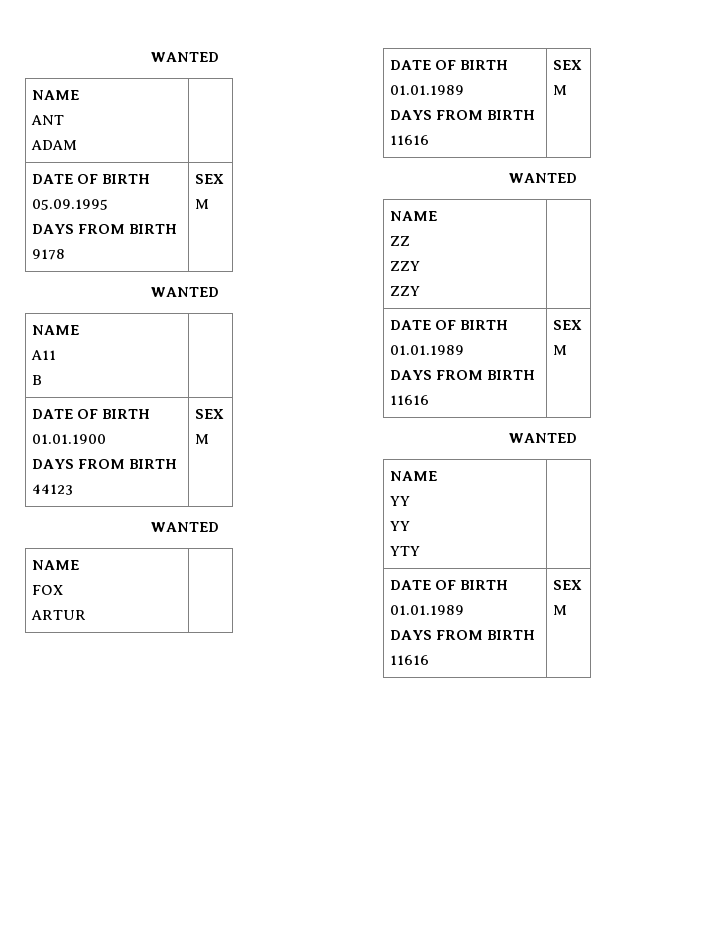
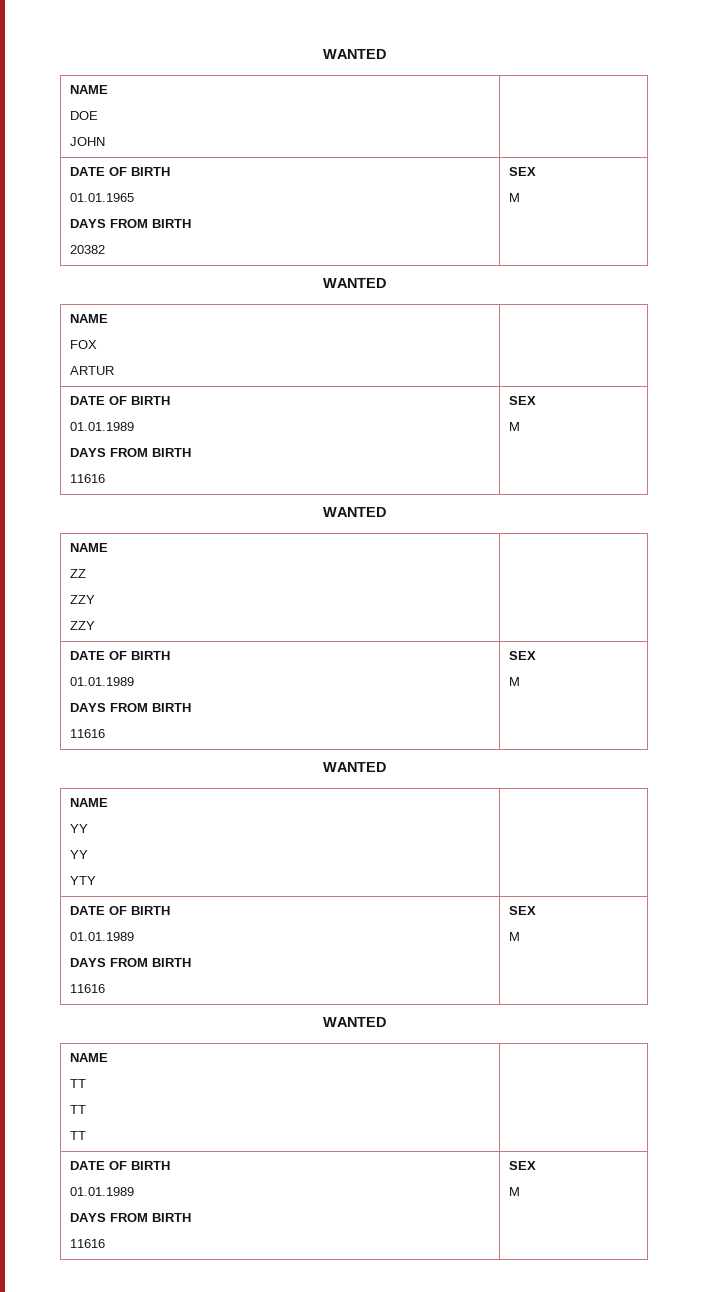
[151,52,219,62] [32,90,80,100] [31,115,65,125] [31,140,78,150] [32,174,151,184] [32,199,109,210] [32,224,178,234] [32,249,66,260] [195,174,225,184] [195,199,210,209] [151,287,219,297] [32,325,80,335] [31,350,57,360] [32,375,43,385] [32,409,151,419] [32,434,107,444] [32,459,178,469] [32,484,74,495] WANTED // NAME // ANT // ADAM | // DATE OF BIRTH // 05.09.1995 // DAYS FROM BIRTH // 9178 | SEX // M // WANTED // NAME // A11 // B | // DATE OF BIRTH // 01.01.1900 // DAYS FROM BIRTH // 44123 -> [322,49,386,59] [69,85,108,94] [69,111,98,120] [69,137,105,146] [69,167,170,176] [69,193,134,202] [69,219,191,228] [69,245,105,254] WANTED // NAME // DOE // JOHN | // DATE OF BIRTH // 01.01.1965 // DAYS FROM BIRTH // 20382
(568, 610) none -> [322,1017,386,1027] [69,1053,108,1062] [69,1079,86,1088] [69,1105,86,1114] [69,1131,86,1140] [69,1161,170,1170] [69,1187,134,1196] [69,1213,191,1222] [69,1239,105,1248] [508,1161,536,1170] [508,1187,520,1196] // WANTED // NAME // TT // TT // TT | // DATE OF BIRTH // 01.01.1989 // DAYS FROM BIRTH // 11616 | SEX // M

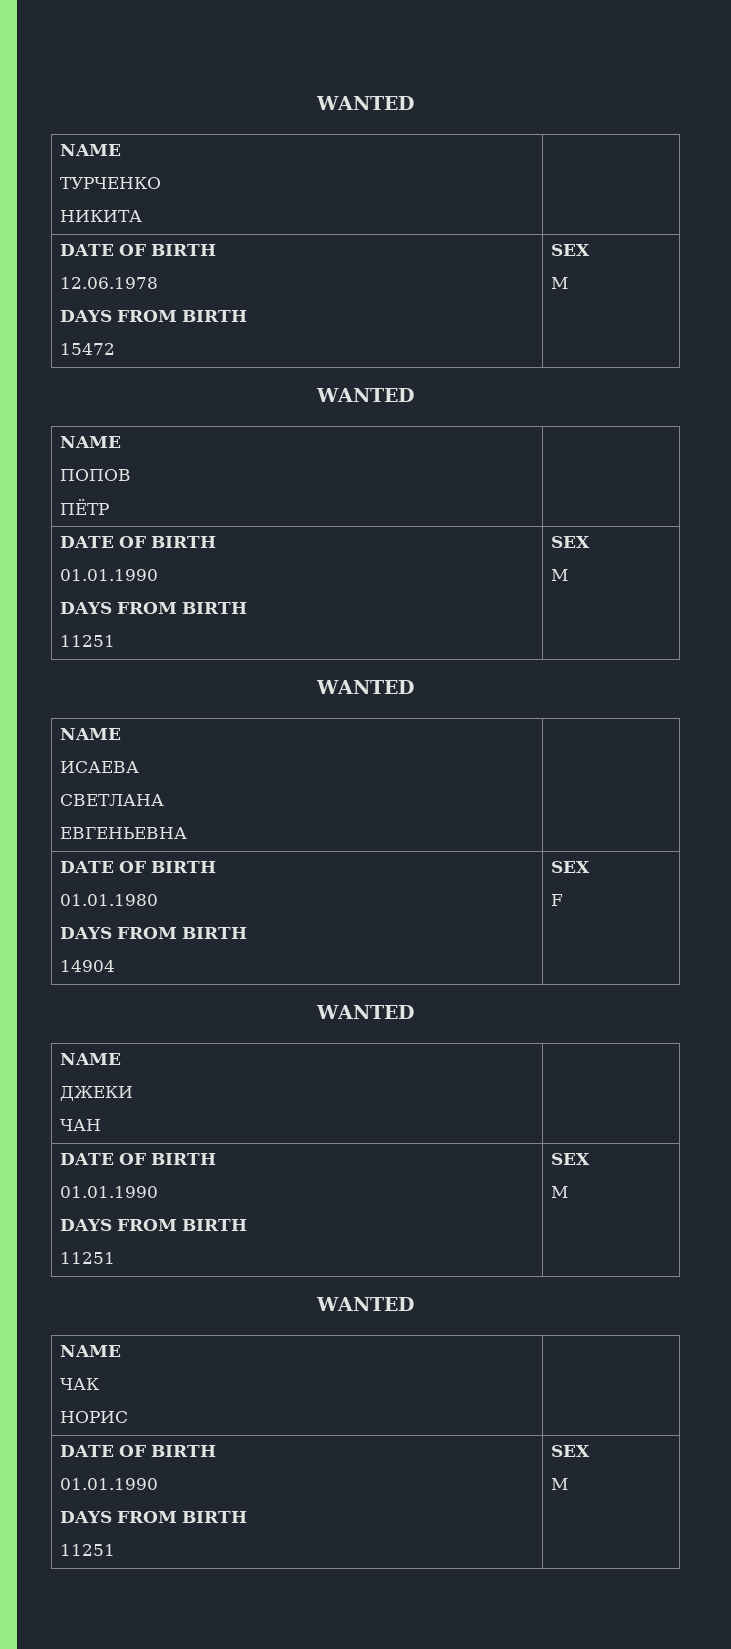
[322,49,386,59] [69,85,108,94] [69,111,98,120] [69,137,105,146] [69,167,170,176] [69,193,134,202] [69,219,191,228] [69,245,105,254] [508,167,536,176] [508,193,520,202] [322,278,386,288] [69,314,108,323] [69,340,97,349] [69,366,114,375] [69,396,170,405] [69,422,134,431] [69,448,191,457] [69,474,105,483] [508,396,536,405] [508,422,520,431] [322,507,386,517] [69,543,108,552] [69,569,86,578] [69,595,95,604] [69,621,95,630] [69,651,170,660] [69,677,134,686] [69,703,191,712] [69,729,105,738] [508,651,536,660] [508,677,520,686] [322,762,386,772] [69,798,108,807] [69,824,88,833] [69,850,88,859] [69,876,96,885] [69,906,170,915] [69,932,134,941] [69,958,191,967] [69,984,105,993] [508,906,536,915] [508,932,520,941] [322,1017,386,1027] [69,1053,108,1062] [69,1079,86,1088] [69,1105,86,1114] [69,1131,86,1140] [69,1161,170,1170] [69,1187,134,1196] [69,1213,191,1222] [69,1239,105,1248] [508,1161,536,1170] [508,1187,520,1196] WANTED // NAME // DOE // JOHN | // DATE OF BIRTH // 01.01.1965 // DAYS FROM BIRTH // 20382 | SEX // M // WANTED // NAME // FOX // ARTUR | // DATE OF BIRTH // 01.01.1989 // DAYS FROM BIRTH // 11616 | SEX // M // WANTED // NAME // ZZ // ZZY // ZZY | // DATE OF BIRTH // 01.01.1989 // DAYS FROM BIRTH // 11616 | SEX // M // WANTED // NAME // YY // YY // YTY | // DATE OF BIRTH // 01.01.1989 // DAYS FROM BIRTH // 11616 | SEX // M // WANTED // NAME // TT // TT // TT | // DATE OF BIRTH // 01.01.1989 // DAYS FROM BIRTH // 11616 | SEX // M -> [316,96,415,110] [60,144,122,156] [60,177,162,189] [60,210,143,222] [60,244,217,256] [60,277,159,289] [60,310,248,322] [60,343,116,355] [551,244,591,256] [551,277,569,289] [316,388,415,402] [60,436,122,448] [60,469,132,481] [60,499,110,515] [60,536,217,548] [60,569,159,581] [60,602,248,614] [60,635,116,647] [551,536,591,548] [551,569,569,581] [316,680,415,694] [60,728,122,740] [60,761,140,773] [60,794,165,806] [60,827,188,839] [60,861,217,873] [60,894,159,906] [60,927,248,939] [60,960,116,972] [551,861,591,873] [551,894,564,906] [316,1005,415,1019] [60,1053,122,1065] [60,1086,134,1101] [60,1119,102,1131] [60,1153,217,1165] [60,1186,159,1198] [60,1219,248,1231] [60,1252,116,1264] [551,1153,591,1165] [551,1186,569,1198] [316,1297,415,1311] [60,1345,122,1357] [60,1378,100,1390] [60,1411,129,1423] [60,1445,217,1457] [60,1478,159,1490] [60,1511,248,1523] [60,1544,116,1556] [551,1445,591,1457] [551,1478,569,1490] WANTED // NAME // ТУРЧЕНКО // НИКИТА | // DATE OF BIRTH // 12.06.1978 // DAYS FROM BIRTH // 15472 | SEX // M // WANTED // NAME // ПОПОВ // ПЁТР | // DATE OF BIRTH // 01.01.1990 // DAYS FROM BIRTH // 11251 | SEX // M // WANTED // NAME // ИСАЕВА // СВЕТЛАНА // ЕВГЕНЬЕВНА | // DATE OF BIRTH // 01.01.1980 // DAYS FROM BIRTH // 14904 | SEX // F // WANTED // NAME // ДЖЕКИ // ЧАН | // DATE OF BIRTH // 01.01.1990 // DAYS FROM BIRTH // 11251 | SEX // M // WANTED // NAME // ЧАК // НОРИС | // DATE OF BIRTH // 01.01.1990 // DAYS FROM BIRTH // 11251 | SEX // M

